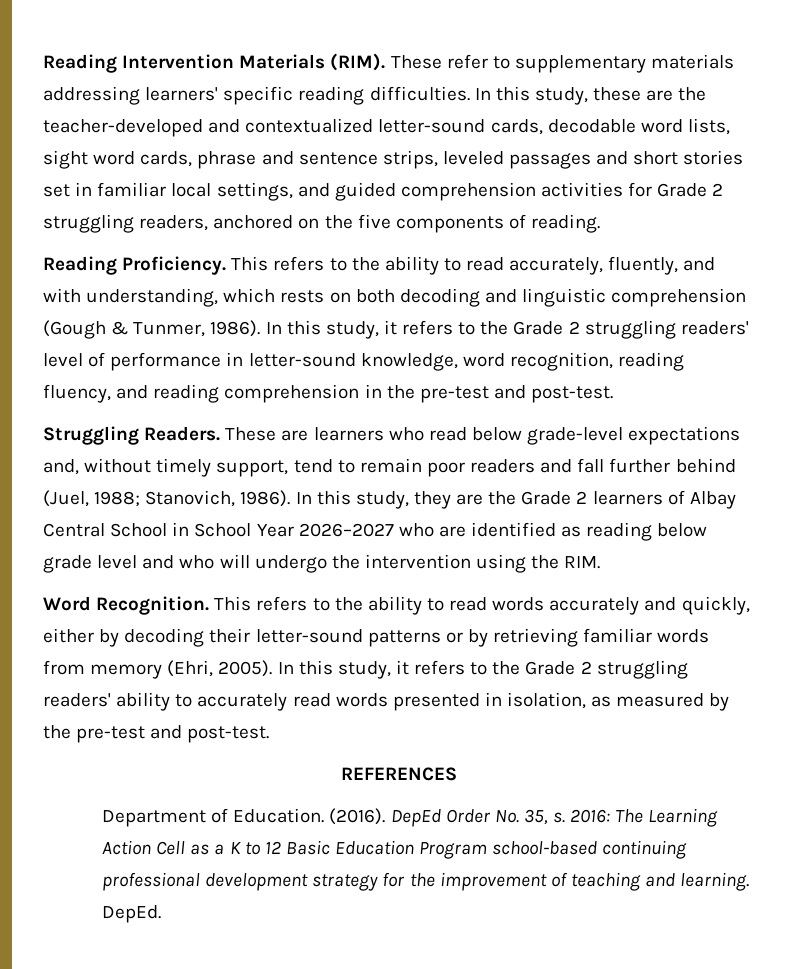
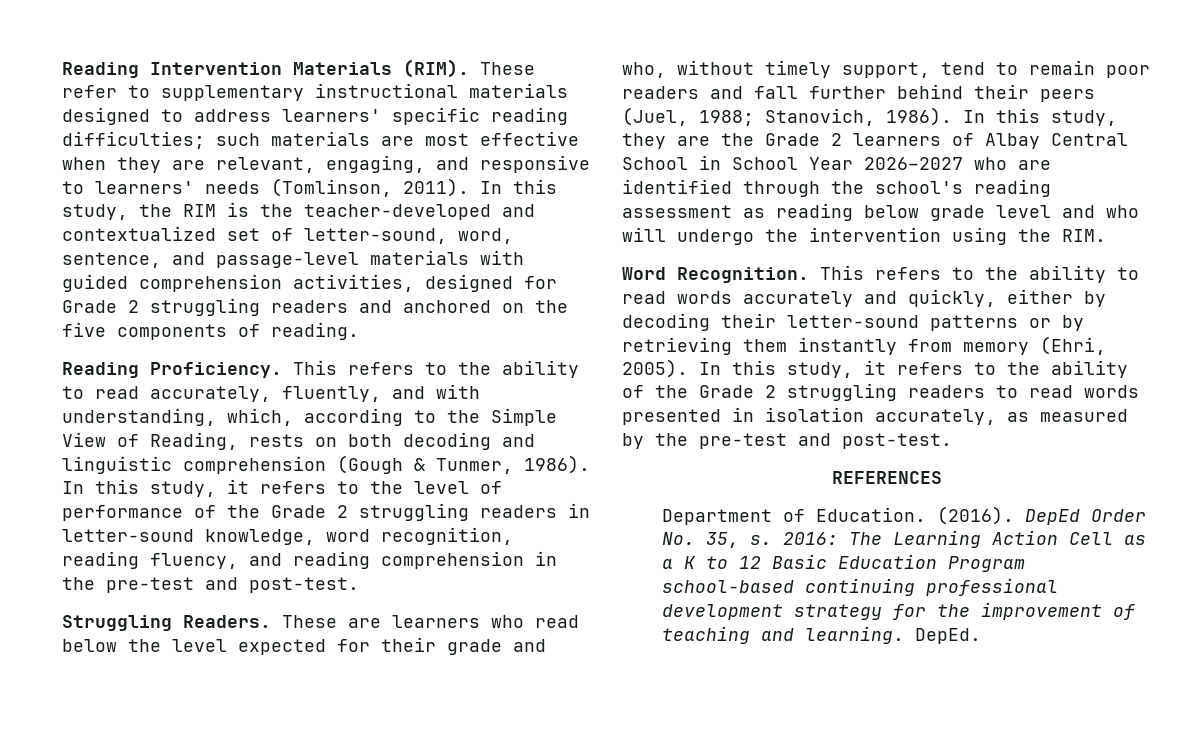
[651,54,735,69] [43,86,707,105] [43,118,730,137] [43,150,744,169] [43,182,624,201] materials addressing learners' specific reading difficulties. In this study, these are the teacher-developed and contextualized letter-sound cards, decodable word lists, sight word cards, phrase and sentence strips, leveled passages and short stories set in familiar local settings, and guided comprehension activities -> [315,83,568,98] [62,107,568,125] [62,131,579,149] [62,155,590,173] [62,178,557,197] [62,202,535,220] [62,226,513,244] [62,250,524,268] [62,274,513,292] instructional materials designed to address learners' specific reading difficulties; such materials are most effective when they are relevant, engaging, and responsive to learners' needs (Tomlinson, 2011). In this study, the RIM is the teacher-developed and contextualized set of letter-sound, word, sentence, and passage-level materials with guided comprehension activities, designed
[139,215,209,231] readers, -> [271,300,392,313] readers and
[223,288,276,303] which -> [227,408,557,426] [62,432,238,450] which, according to the Simple View of Reading,
[513,320,749,339] [43,352,222,371] Grade 2 struggling readers' level of performance -> [414,481,502,494] [62,503,557,521] level of performance of the Grade 2 struggling readers
[527,426,741,445] [43,459,79,475] grade-level expectations and, -> [128,637,546,655] [622,62,666,78] the level expected for their grade and who,
(736, 465) none -> [974,84,1095,102] their peers
(557, 529) none -> [743,179,1051,197] [622,205,732,218] through the school's reading assessment
[583,628,710,643] familiar words -> [743,337,897,355] them instantly
[525,660,688,679] [43,692,288,711] Grade 2 struggling readers' ability to accurately -> [1051,360,1128,378] [622,383,1018,401] ability of the Grade 2 struggling readers to
[507,692,587,709] isolation, -> [765,407,996,425] isolation accurately,

